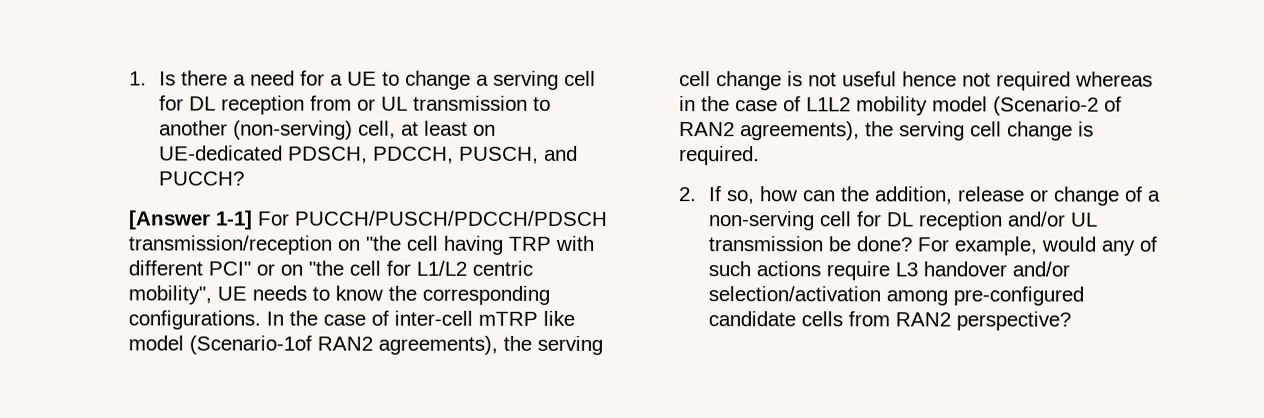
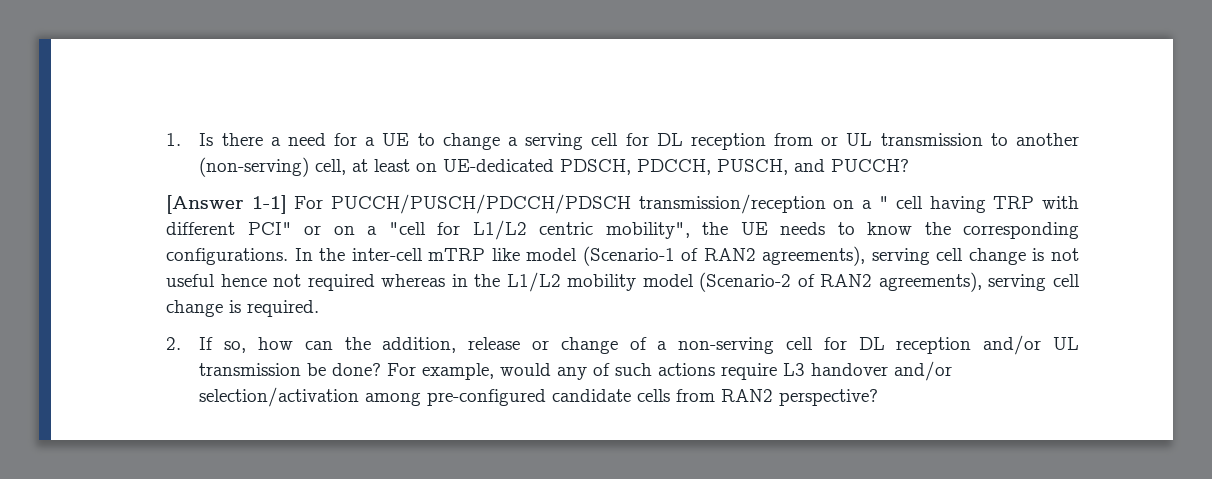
[364,235,401,251] "the -> [861,196,889,209] a "
[307,260,381,276] "the cell -> [367,222,426,235] a "cell
(212, 295) none -> [702,222,729,235] the
[322,310,389,326] case of -> (346, 254) none
[188,335,532,355] (Scenario-1of RAN2 agreements), the -> [582,246,866,266] (Scenario-1 of RAN2 agreements),
[734,96,851,112] case of L1L2 -> [506,272,561,292] L1/L2
[864,121,894,137] the -> (982, 282) none

